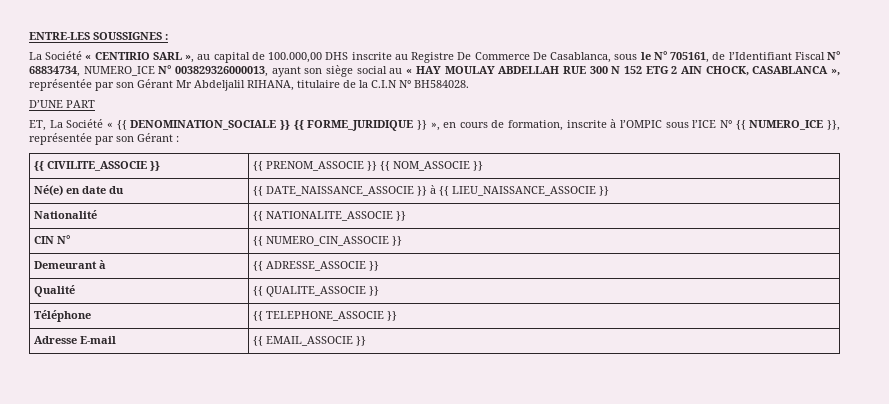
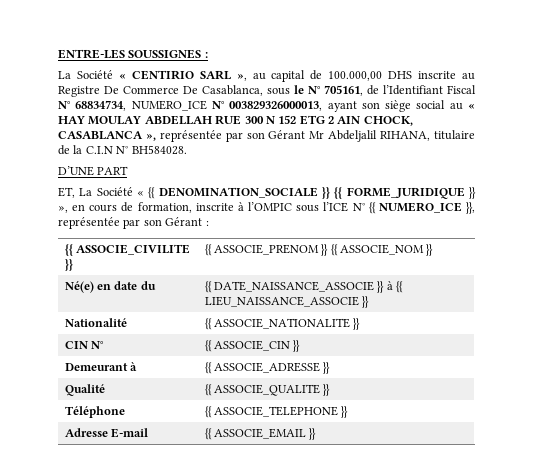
[46,161,147,171] CIVILITE_ASSOCIE -> [75,244,190,255] ASSOCIE_CIVILITE
[265,161,470,171] PRENOM_ASSOCIE }} {{ NOM_ASSOCIE -> [213,244,425,256] ASSOCIE_PRENOM }} {{ ASSOCIE_NOM
[265,211,393,221] NATIONALITE_ASSOCIE -> [213,318,350,329] ASSOCIE_NATIONALITE
[265,236,389,246] NUMERO_CIN_ASSOCIE -> [213,340,290,351] ASSOCIE_CIN
[265,261,366,271] ADRESSE_ASSOCIE -> [213,362,320,373] ASSOCIE_ADRESSE
[265,286,366,297] QUALITE_ASSOCIE -> [213,384,320,396] ASSOCIE_QUALITE
[265,311,384,321] TELEPHONE_ASSOCIE -> [213,406,338,417] ASSOCIE_TELEPHONE
[265,336,353,346] EMAIL_ASSOCIE -> [213,428,306,439] ASSOCIE_EMAIL

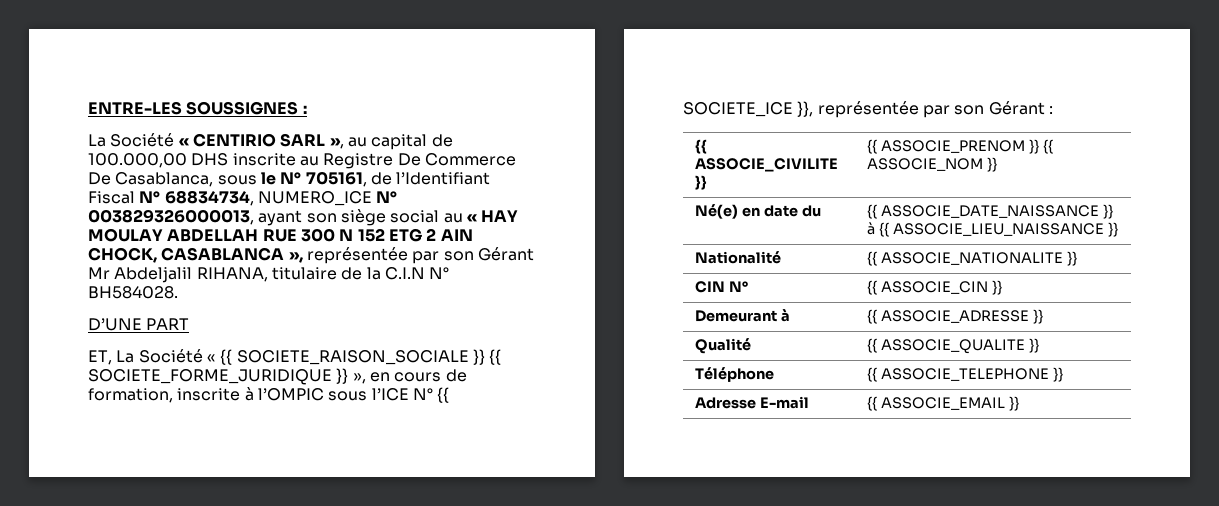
[158,187,465,199] DENOMINATION_SOCIALE }} {{ FORME_JURIDIQUE -> [236,349,502,365] [88,369,332,385] SOCIETE_RAISON_SOCIALE }} {{ SOCIETE_FORME_JURIDIQUE
[378,202,462,213] NUMERO_ICE -> [683,102,793,117] SOCIETE_ICE
[213,281,374,292] DATE_NAISSANCE_ASSOCIE -> [880,205,1099,218] ASSOCIE_DATE_NAISSANCE
[204,296,359,307] LIEU_NAISSANCE_ASSOCIE -> [892,223,1104,236] ASSOCIE_LIEU_NAISSANCE

